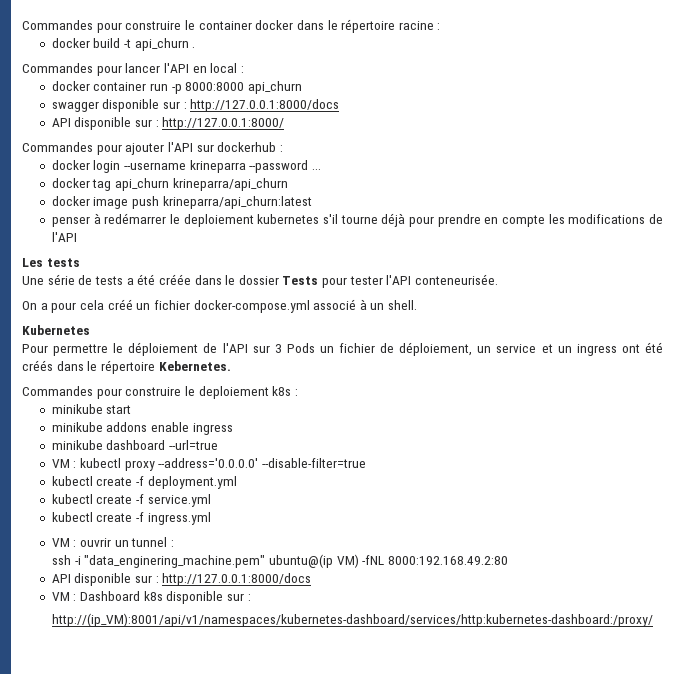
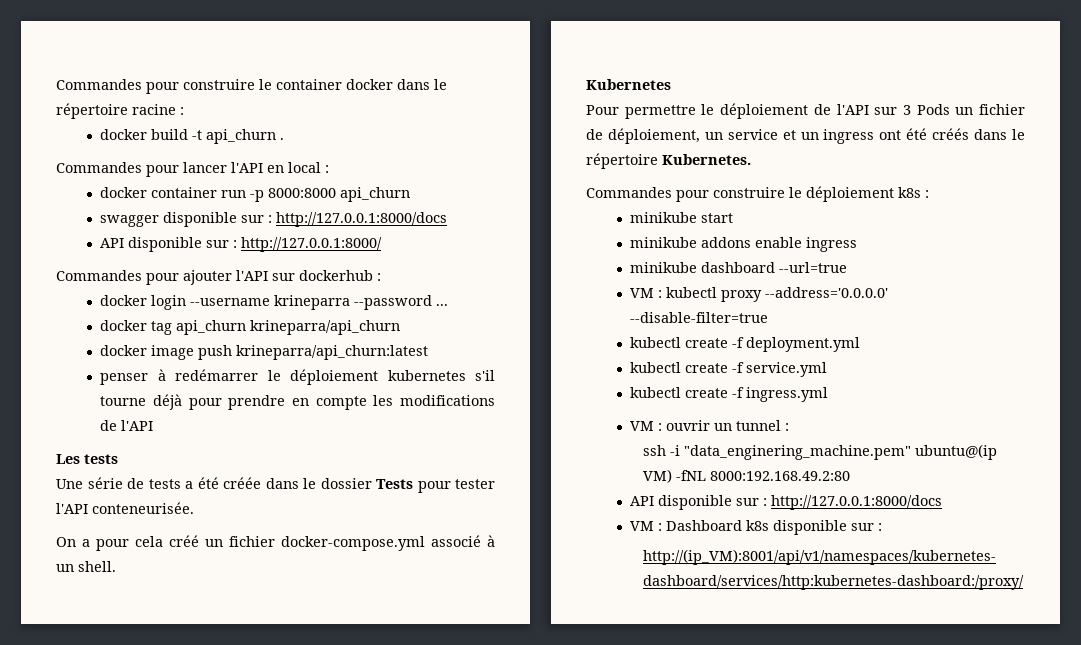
[183,214,254,227] deploiement -> [290,369,379,385] déploiement
[158,361,231,371] [22,386,269,399] Kebernetes. // Commandes pour construire le deploiement -> [662,154,751,165] [586,186,894,202] Kubernetes. // Commandes pour construire le déploiement

